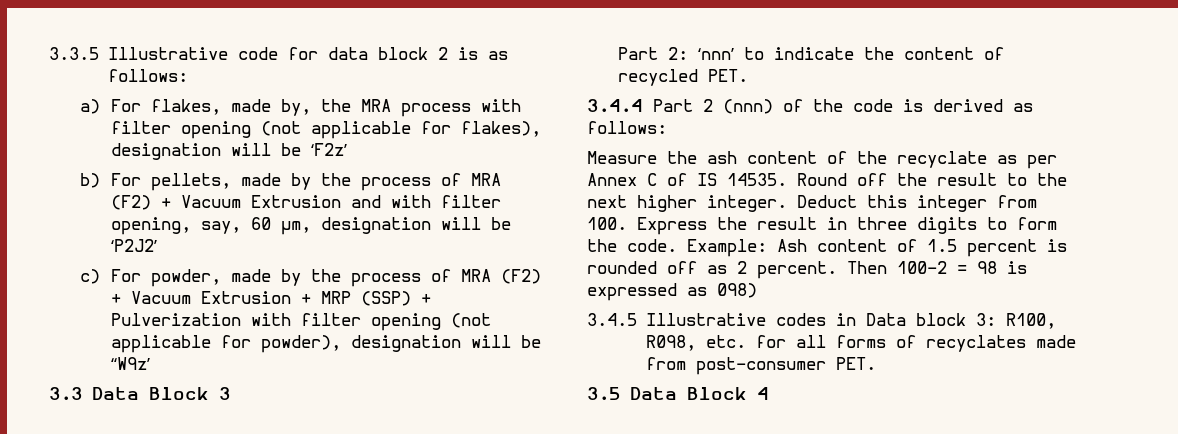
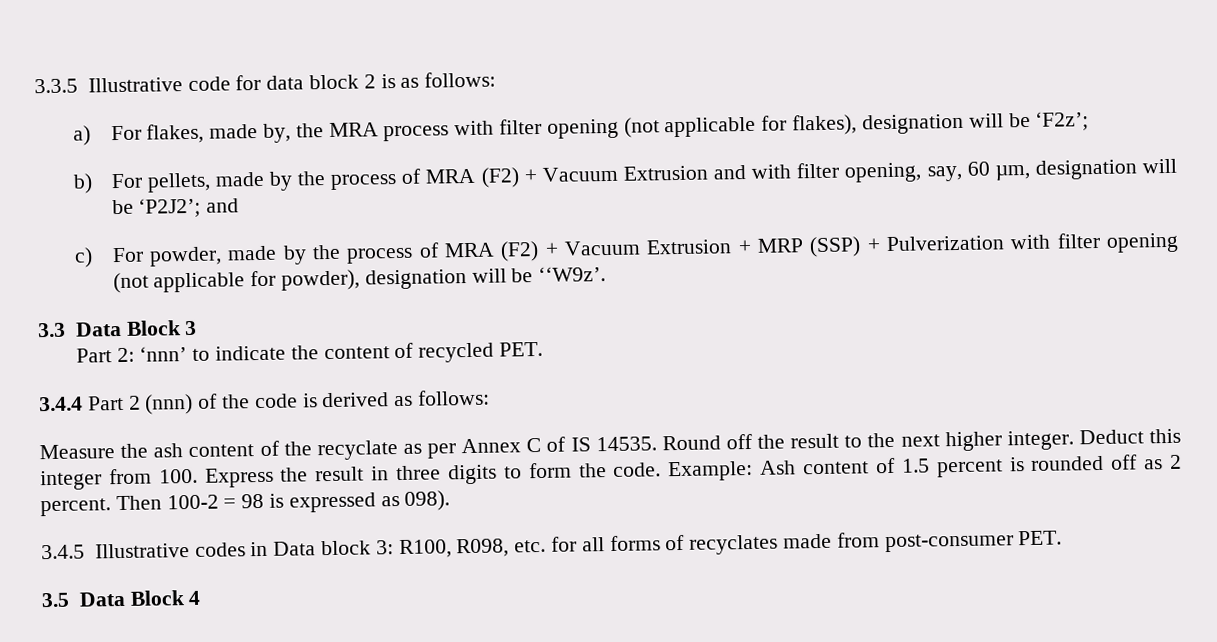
[310,143,347,156] ‘F2z’ -> [1035,111,1090,131] ‘F2z’;
[110,239,157,252] ‘P2J2’ -> [138,197,240,218] ‘P2J2’; and
[110,357,150,370] ‘‘W9z’ -> [538,266,607,282] ‘‘W9z’.
[717,283,757,298] 098) -> [404,490,451,511] 098).

